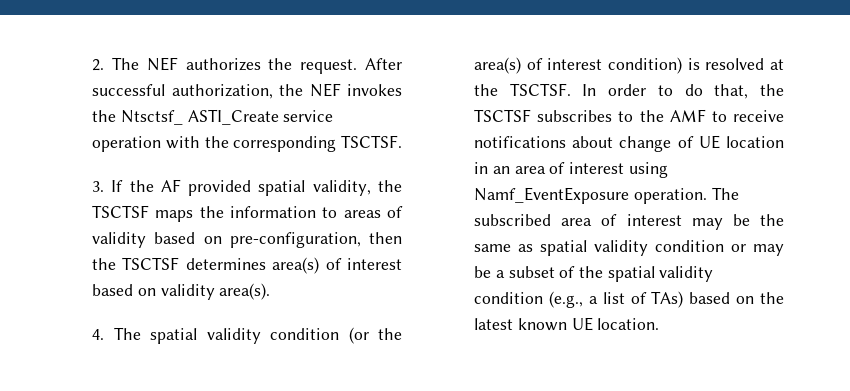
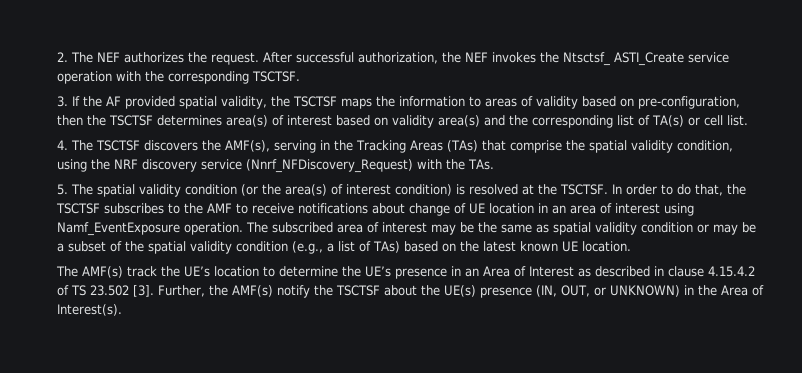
[219,283,271,300] [92,329,105,340] area(s). // 4. -> [438,115,749,128] [57,140,734,153] [57,159,495,173] [57,184,69,195] area(s) and the corresponding list of TA(s) or cell list. // 4. The TSCTSF discovers the AMF(s), serving in the Tracking Areas (TAs) that comprise the spatial validity condition, using the NRF discovery service (Nnrf_NFDiscovery_Request) with the TAs. // 5.
(660, 324) none -> [56,266,756,279] [57,285,765,298] [57,304,123,316] // The AMF(s) track the UE’s location to determine the UE’s presence in an Area of Interest as described in clause 4.15.4.2 of TS 23.502 [3]. Further, the AMF(s) notify the TSCTSF about the UE(s) presence (IN, OUT, or UNKNOWN) in the Area of Interest(s).

